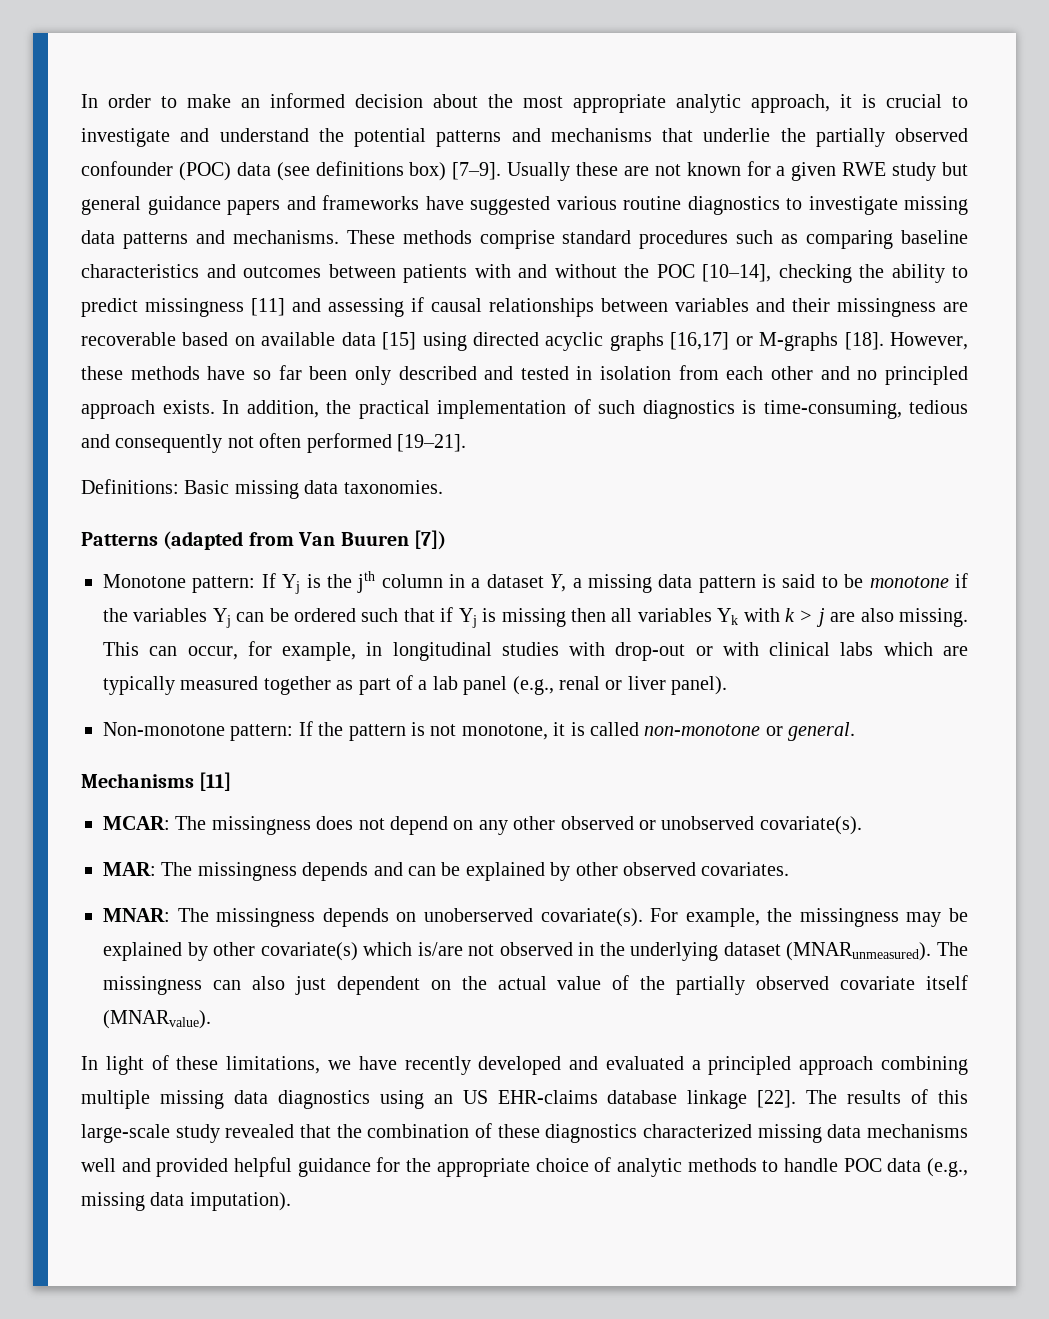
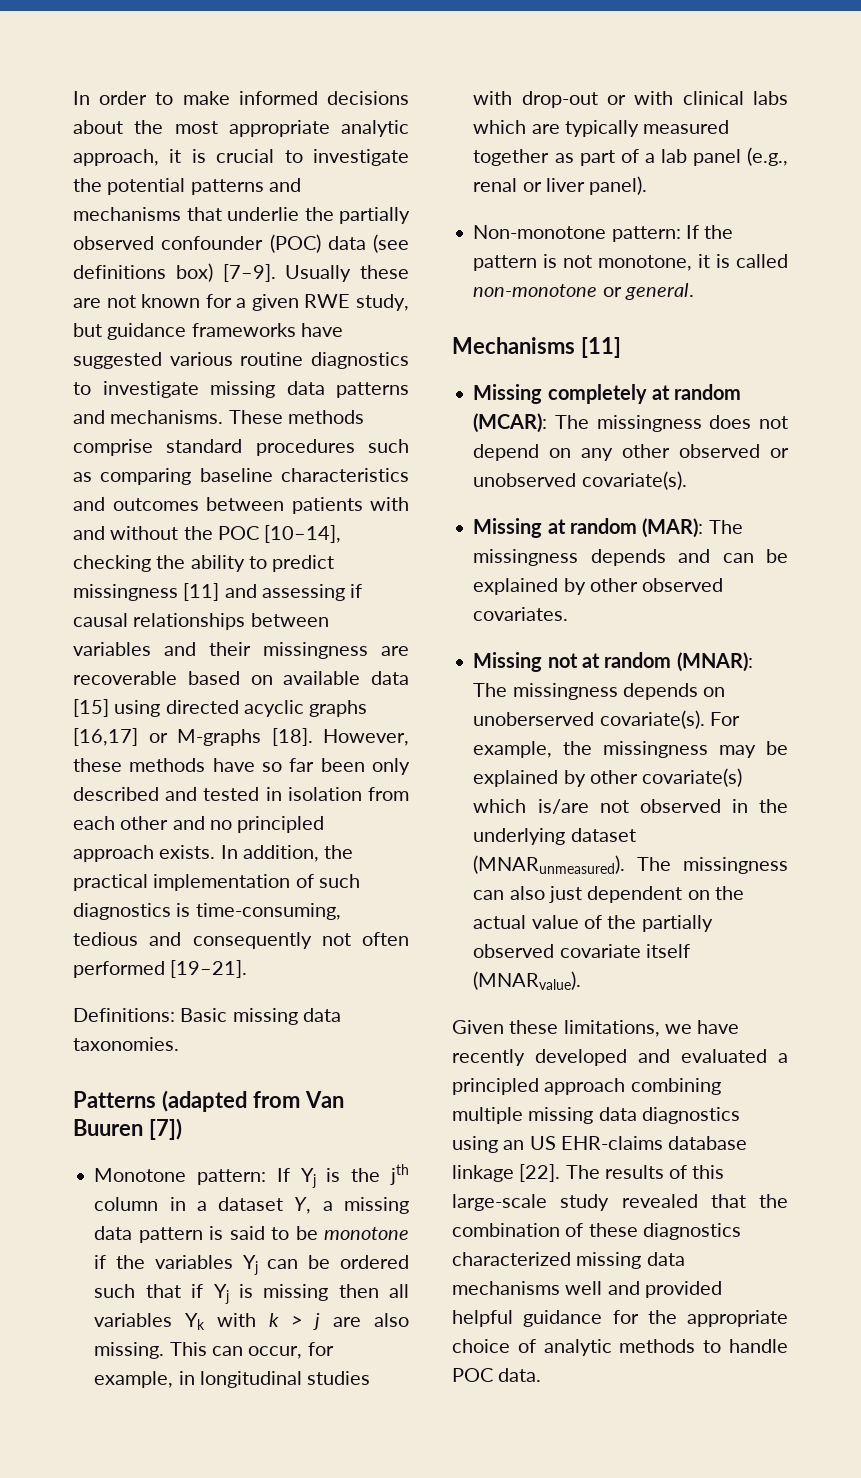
[241,93,423,108] an informed decision -> [238,91,409,105] informed decisions
[180,128,309,142] and understand -> (409, 157) none
[892,162,968,181] [81,196,316,215] study but general guidance papers and -> [355,294,409,311] [73,323,187,340] study, but guidance
[103,816,170,830] MCAR: -> [473,384,742,404] [473,413,548,433] Missing completely at random (MCAR):
[103,862,156,876] MAR: -> [473,518,704,538] Missing at random (MAR):
[103,908,170,922] MNAR: -> [473,652,753,672] Missing not at random (MNAR):
[81,1055,169,1075] In light of -> [452,1020,504,1034] Given
[887,1158,968,1177] [81,1192,291,1211] data (e.g., missing data imputation). -> [498,1368,542,1382] data.

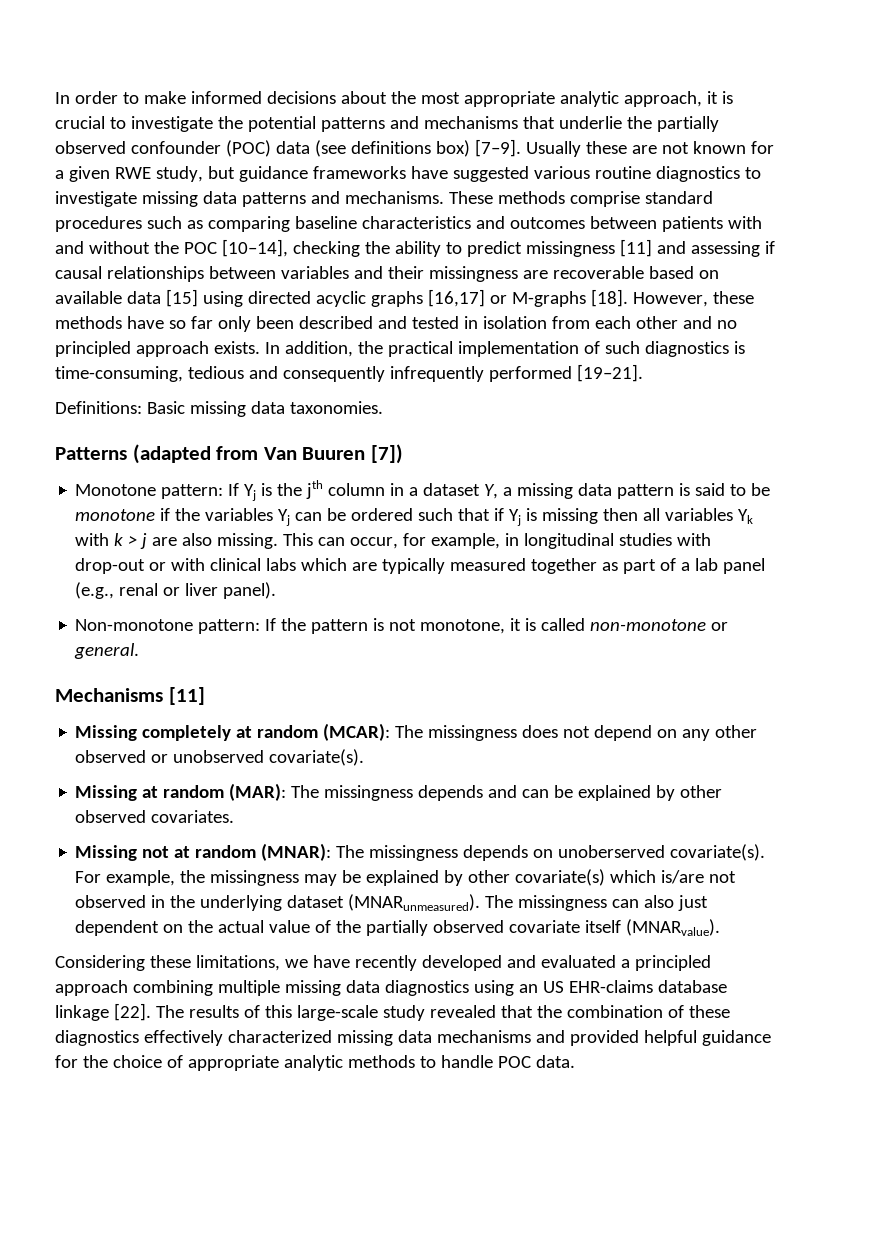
[320,758,410,775] been only -> [217,316,294,332] only been
[321,932,409,946] not often -> [389,366,484,382] infrequently
[452,1020,504,1034] Given -> [55,955,145,971] Considering
(741, 1231) none -> [143,1030,223,1046] effectively
[565,1281,603,1295] well -> (531, 1036) none
[687,1310,788,1327] appropriate -> (108, 1061) none
(536, 1346) none -> [187,1055,279,1071] appropriate

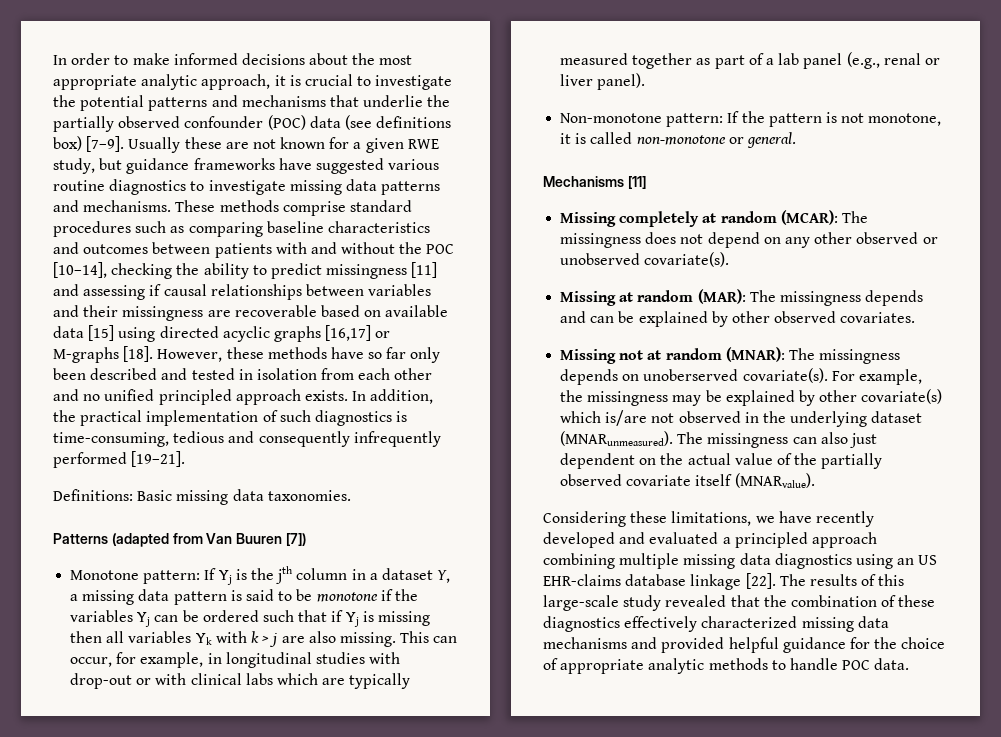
(737, 324) none -> [104,389,155,401] unified

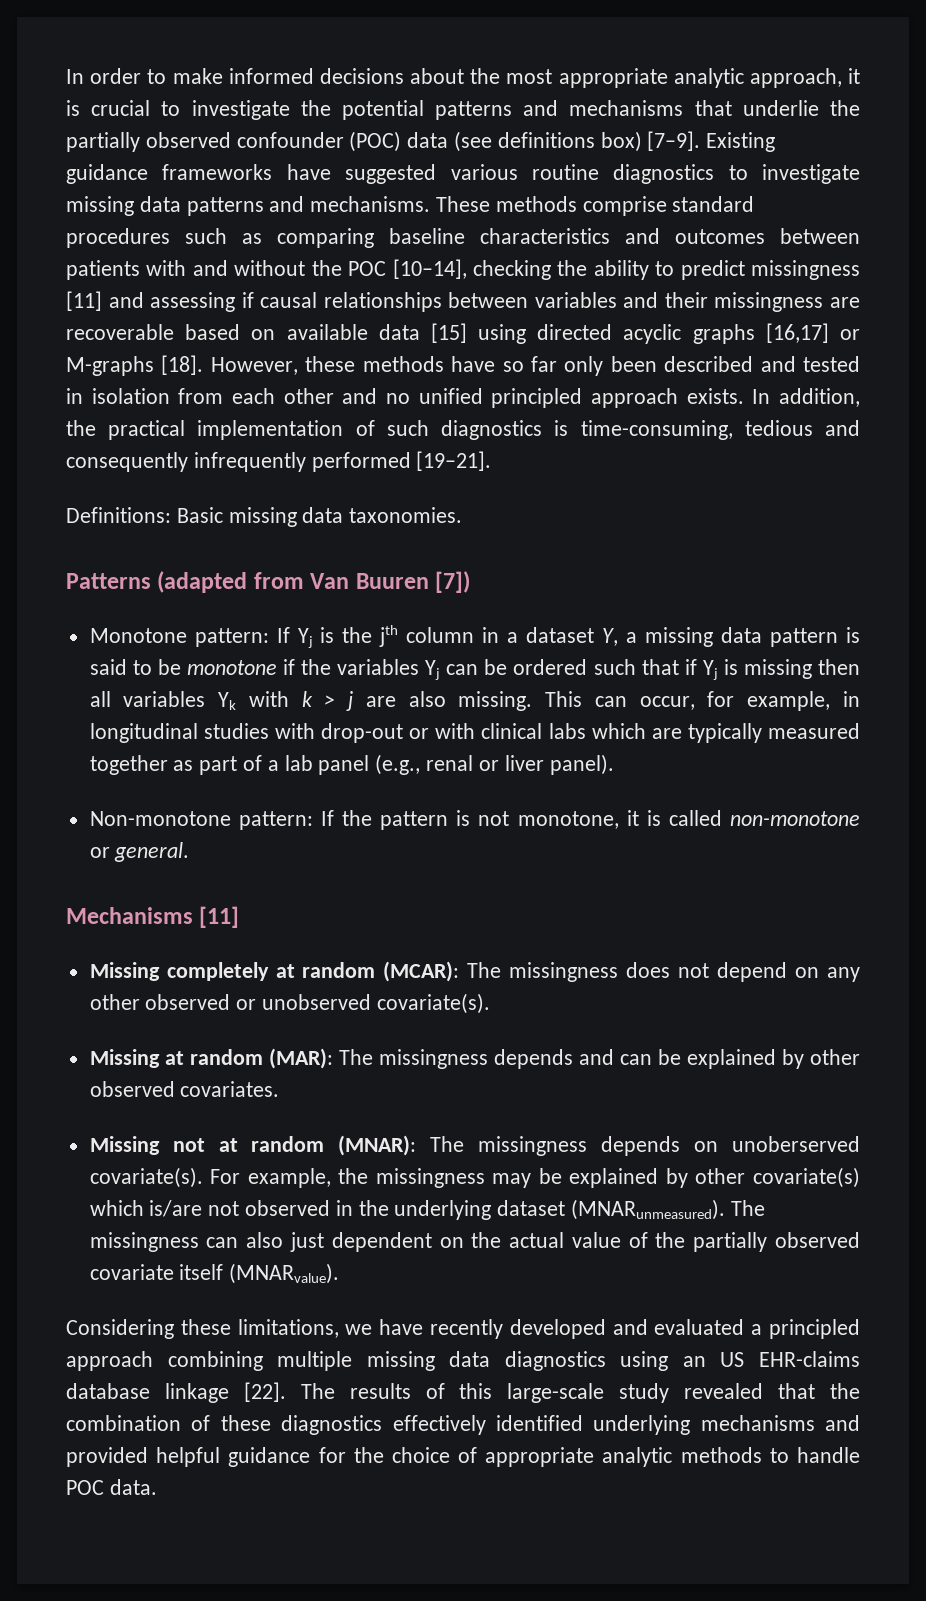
[128,137,439,153] [53,158,123,174] Usually these are not known for a given RWE study, but -> [706,132,776,152] Existing
[701,616,889,632] characterized missing data -> [495,1415,691,1435] identified underlying

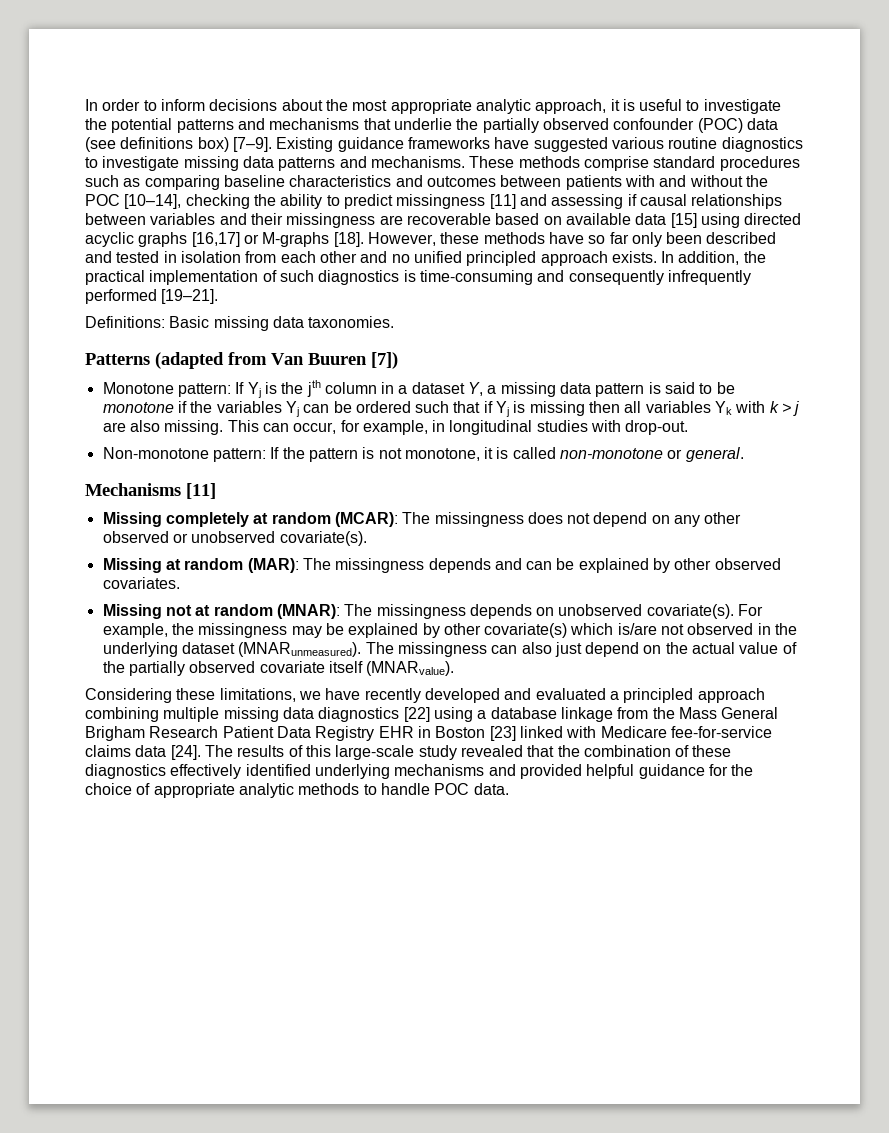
[172,68,314,84] make informed -> [160,99,205,111] inform
[91,100,151,116] crucial -> [639,99,683,111] useful
[580,420,813,440] time-consuming, tedious -> [419,270,533,285] time-consuming
[321,723,860,743] [89,754,614,775] drop-out or with clinical labs which are typically measured together as part of a lab panel (e.g., renal or liver panel). -> [625,420,689,435] drop-out.
[732,1136,861,1152] unoberserved -> [558,604,643,616] unobserved
[331,1232,432,1252] dependent -> [585,642,640,657] depend
[620,1351,860,1371] [66,1382,286,1403] using an US EHR-claims database linkage [22]. -> [403,707,779,722] [85,726,772,741] [85,745,201,760] [22] using a database linkage from the Mass General Brigham Research Patient Data Registry EHR in Boston [23] linked with Medicare fee-for-service claims data [24].

